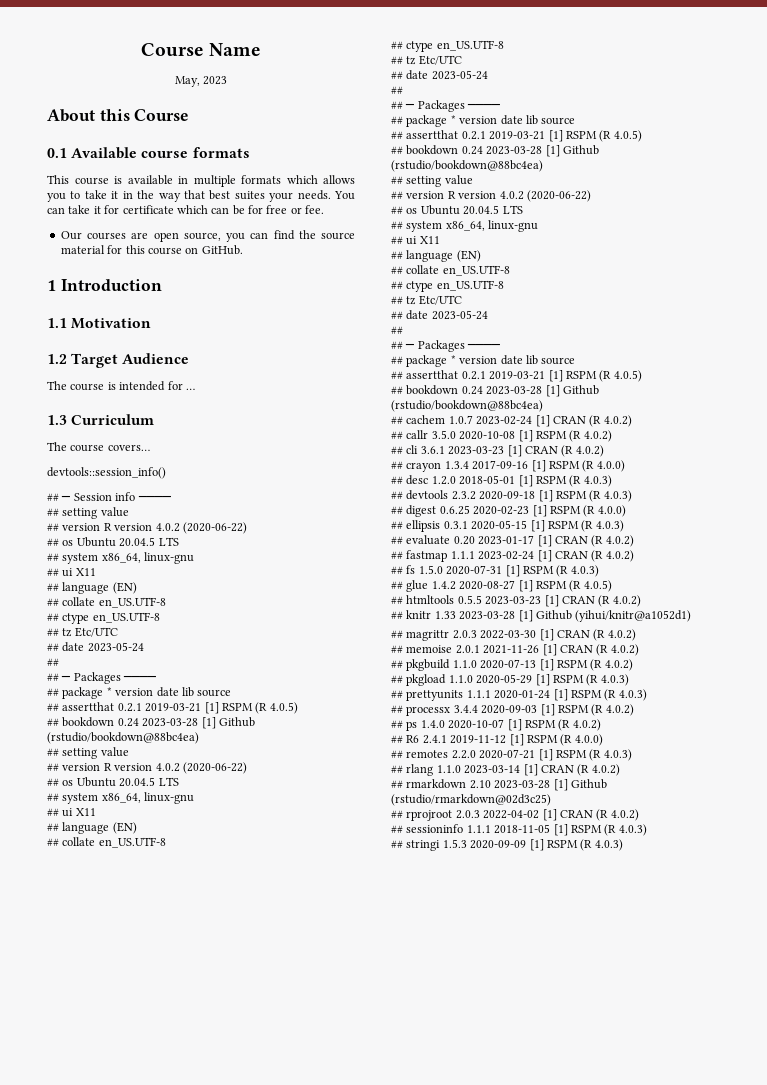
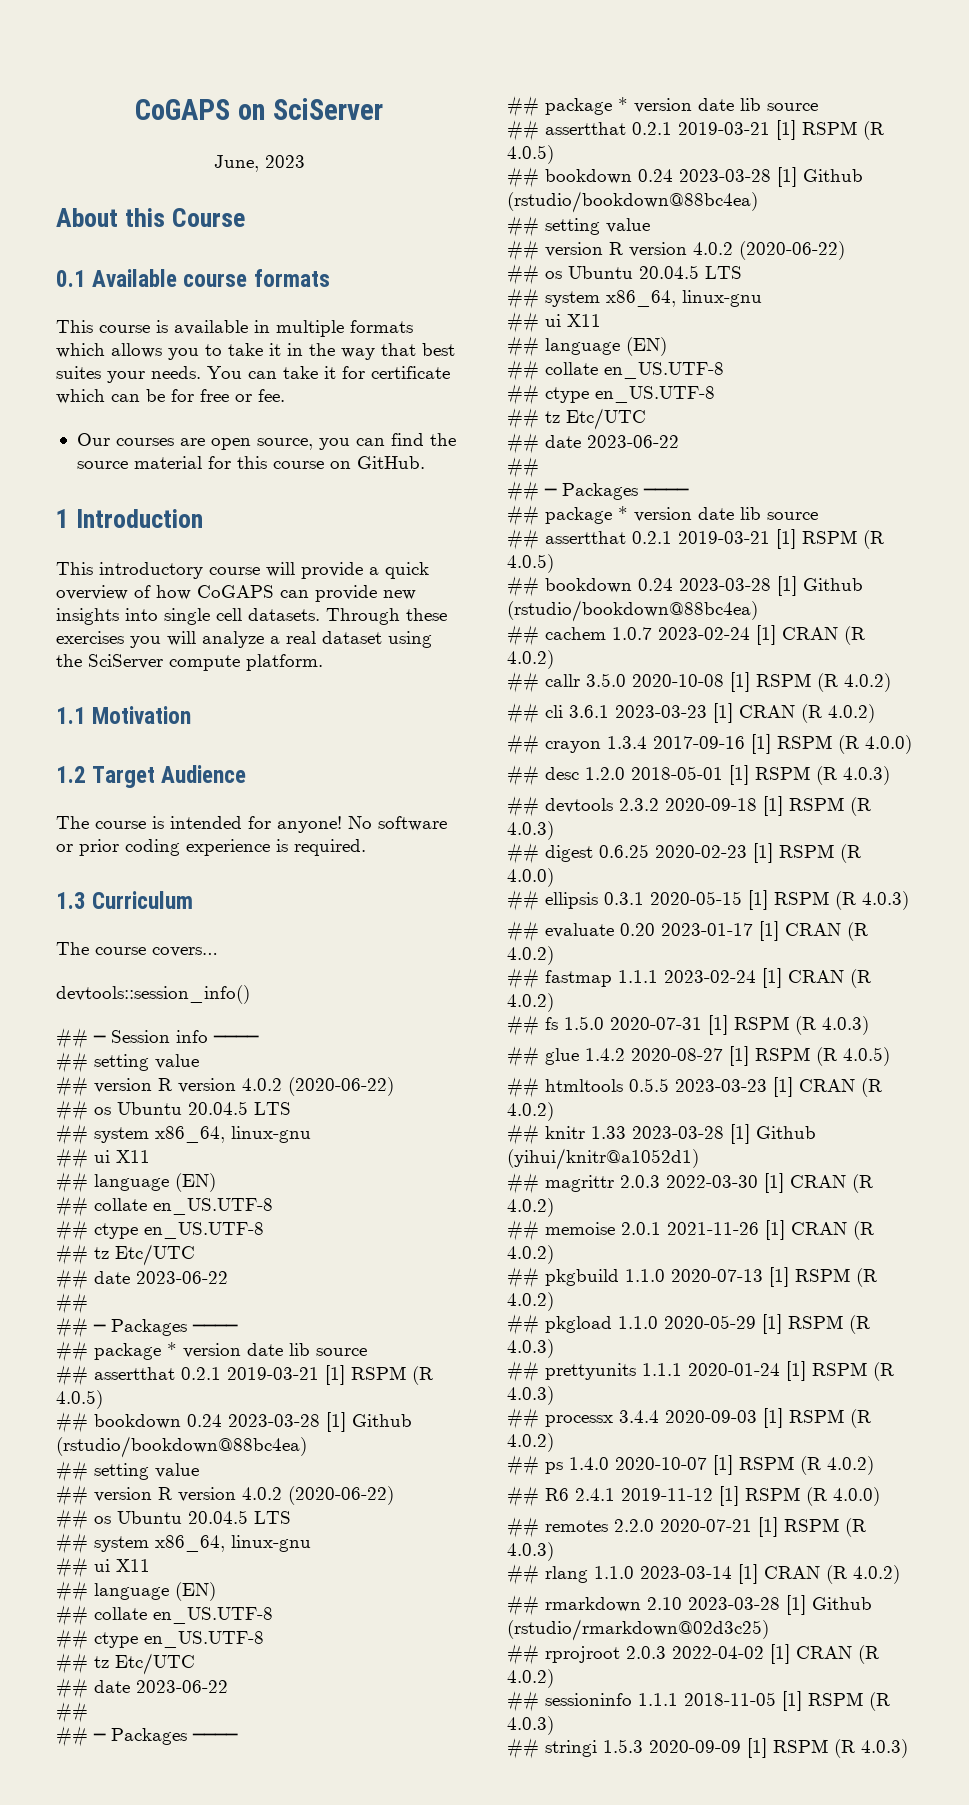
[140,43,262,57] [174,76,200,87] Course Name // May, -> [135,98,383,120] [213,155,259,172] CoGAPS on SciServer // June,
(162, 285) none -> [56,562,429,579] [56,585,416,602] [56,608,447,625] [56,631,432,648] [56,654,323,671] // This introductory course will provide a quick overview of how CoGAPS can provide new insights into single cell datasets. Through these exercises you will analyze a real dataset using the SciServer compute platform.
[185,388,195,390] … -> [277,816,447,833] [56,839,366,856] anyone! No software or prior coding experience is required.
[87,642,144,652] 2023-05-24 -> [136,1271,228,1284] 2023-06-22
[431,70,488,80] 2023-05-24 -> [136,1680,228,1693] 2023-06-22
[431,310,488,320] 2023-05-24 -> [587,435,679,448] 2023-06-22

